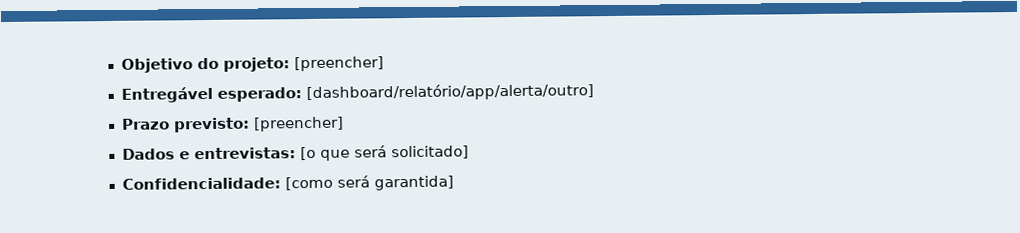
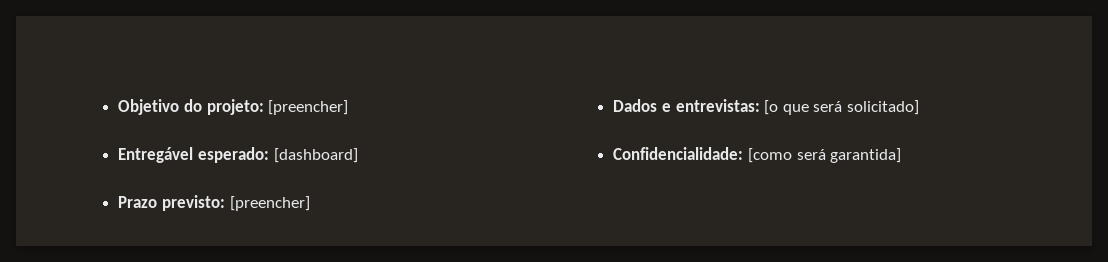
[306,83,595,102] [dashboard/relatório/app/alerta/outro] -> [273,148,358,163] [dashboard]

